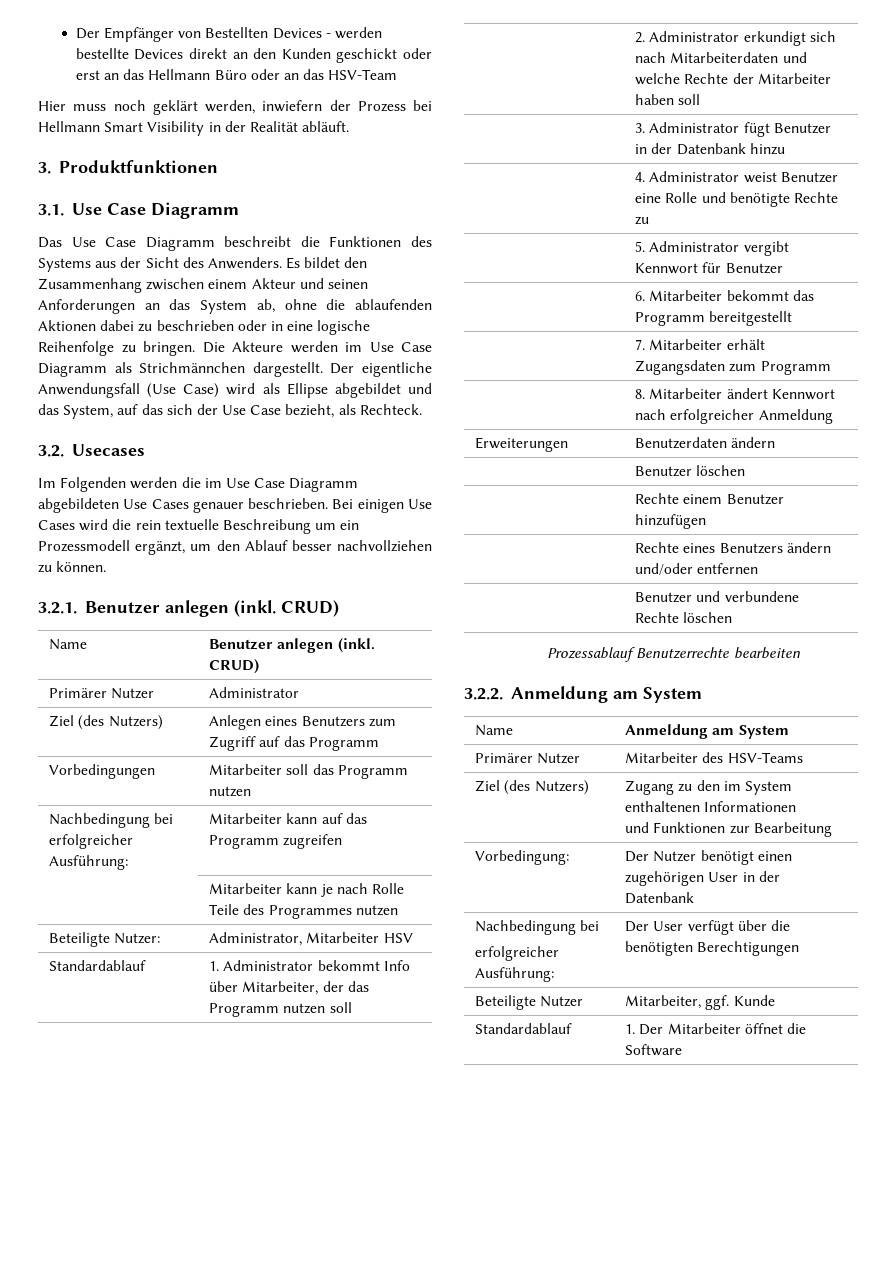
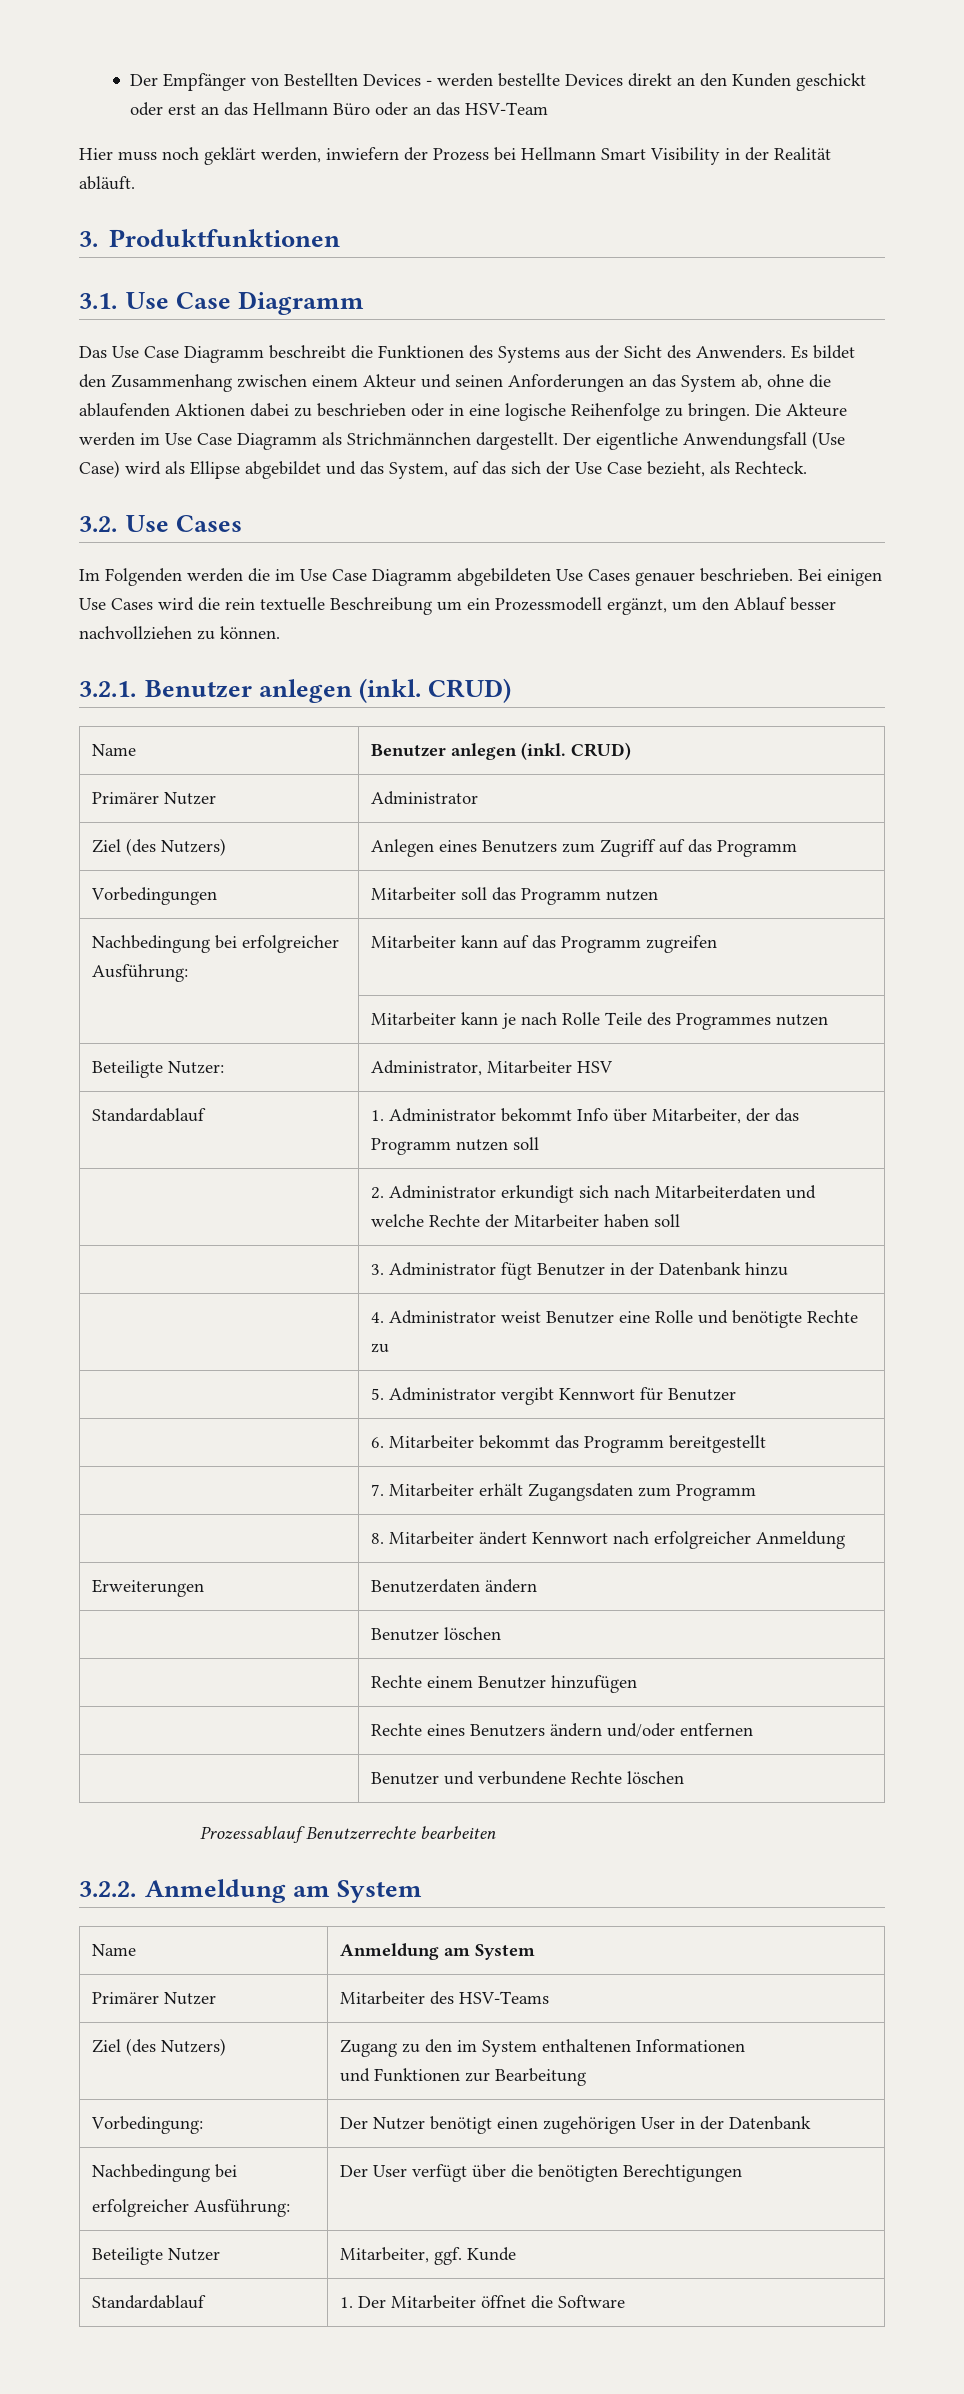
[71,444,145,456] Usecases -> [126,515,243,532] Use Cases

